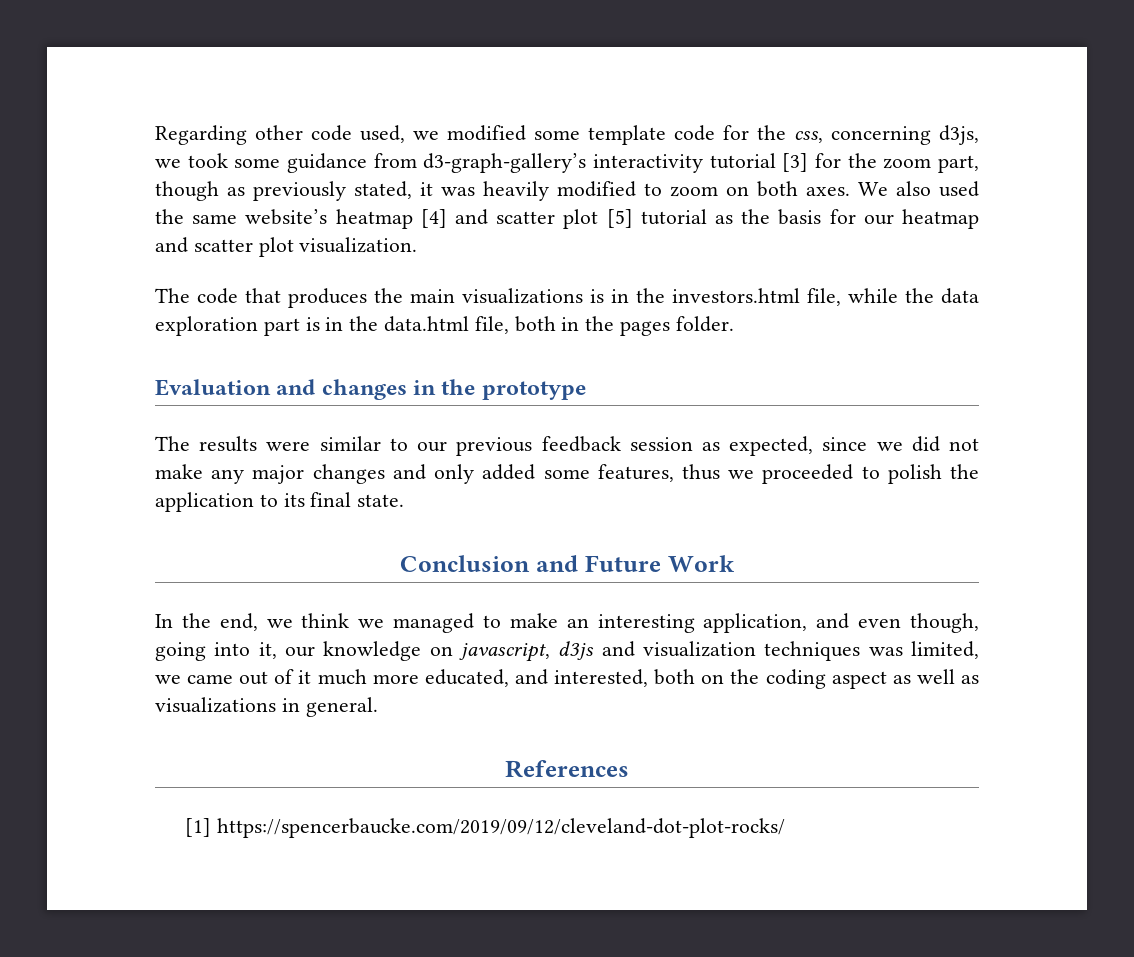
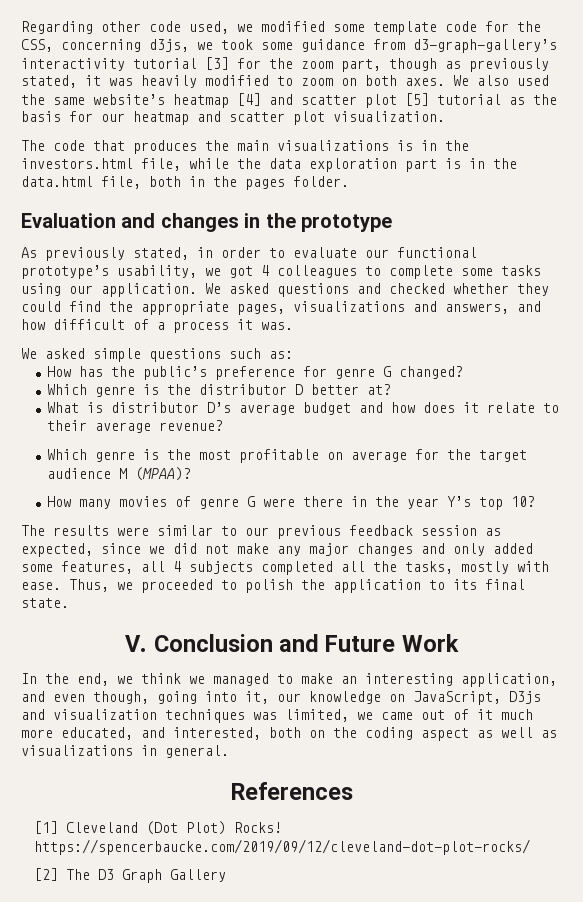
[794,131,823,143] css, -> [21,39,53,52] CSS,
(586, 390) none -> [21,247,477,261] [21,265,541,279] [21,283,549,297] [21,301,541,315] [21,319,293,333] [21,348,293,362] [46,366,463,380] [46,384,391,397] [46,402,559,415] [46,420,223,433] [46,449,527,463] [46,467,191,481] [46,496,535,510] // As previously stated, in order to evaluate our functional prototype’s usability, we got 4 colleagues to complete some tasks using our application. We asked questions and checked whether they could find the appropriate pages, visualizations and answers, and how difficult of a process it was. // We asked simple questions such as: // How has the public’s preference for genre G changed? // Which genre is the distributor D better at? // What is distributor D’s average budget and how does it relate to their average revenue? // Which genre is the most profitable on average for the target audience M (MPAA)? // How many movies of genre G were there in the year Y’s top 10?
[681,464,720,480] thus -> [141,561,549,575] [21,579,109,592] all 4 subjects completed all the tasks, mostly with ease. Thus,
(405, 500) none -> [125,635,148,652] V.
[458,641,595,662] javascript, d3js -> [413,691,541,705] JavaScript, D3js
[217,818,786,838] https://spencerbaucke.com/2019/09/12/cleveland-dot-plot-rocks/ -> [65,821,282,835] [33,839,530,855] [33,868,226,883] Cleveland (Dot Plot) Rocks! https://spencerbaucke.com/2019/09/12/cleveland-dot-plot-rocks/ // [2] The D3 Graph Gallery

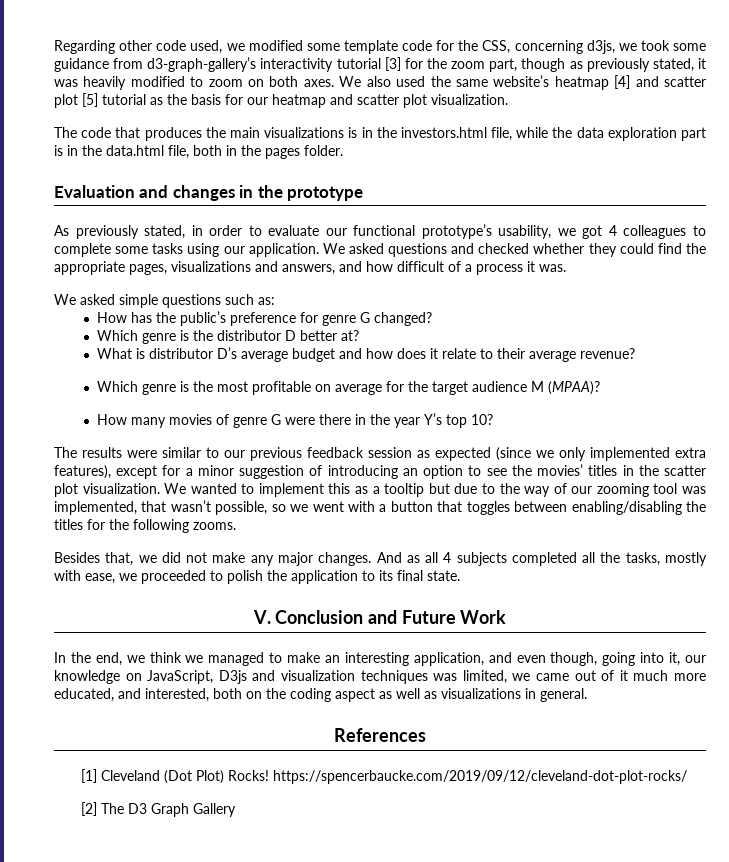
[21,543,141,557] expected, since -> [435,447,706,461] [54,464,707,479] [54,483,706,497] [54,500,707,515] [54,519,236,533] [54,552,134,566] expected (since we only implemented extra features), except for a minor suggestion of introducing an option to see the movies’ titles in the scatter plot visualization. We wanted to implement this as a tooltip but due to the way of our zooming tool was implemented, that wasn’t possible, so we went with a button that toggles between enabling/disabling the titles for the following zooms. // Besides that,
[357,543,533,556] [21,561,133,574] changes and only added some features, -> [318,552,420,566] changes. And as
[21,579,109,592] ease. Thus, -> [85,573,115,584] ease,

